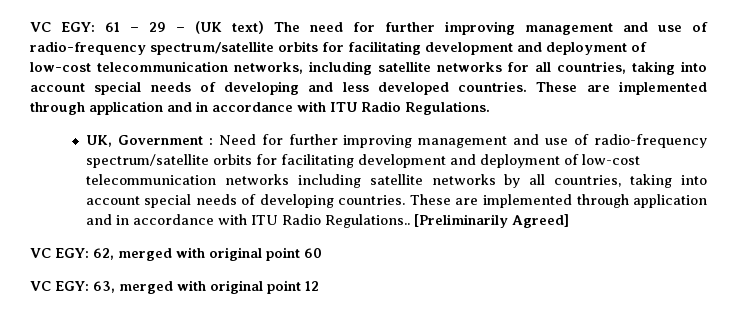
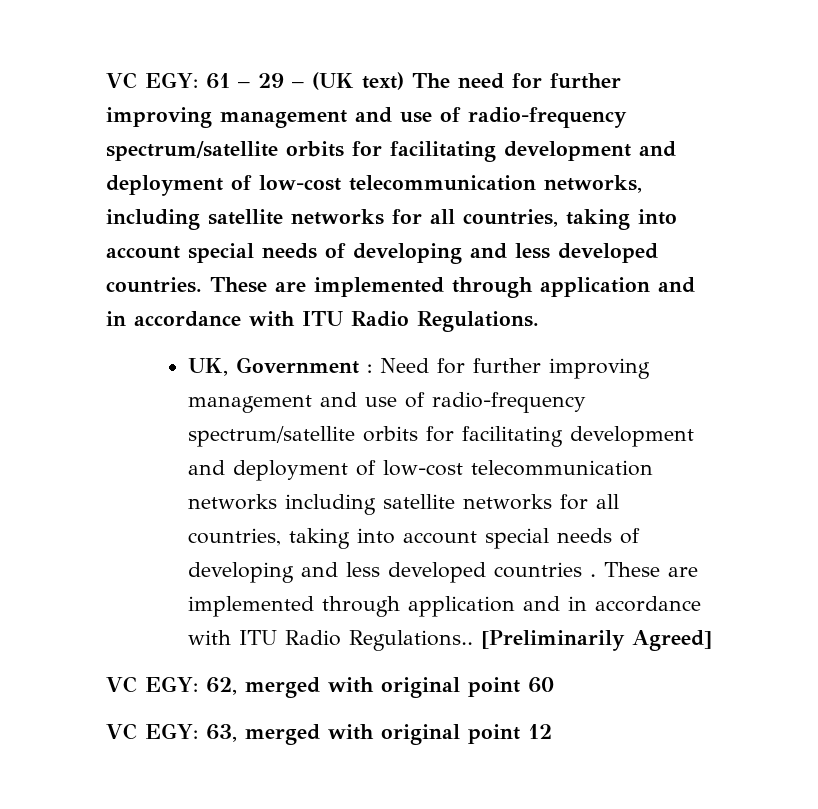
[504,174,707,188] [85,194,406,208] by all countries, taking into account special needs of developing countries. -> [560,494,620,510] [188,528,641,549] [188,562,597,583] for all countries, taking into account special needs of developing and less developed countries .

